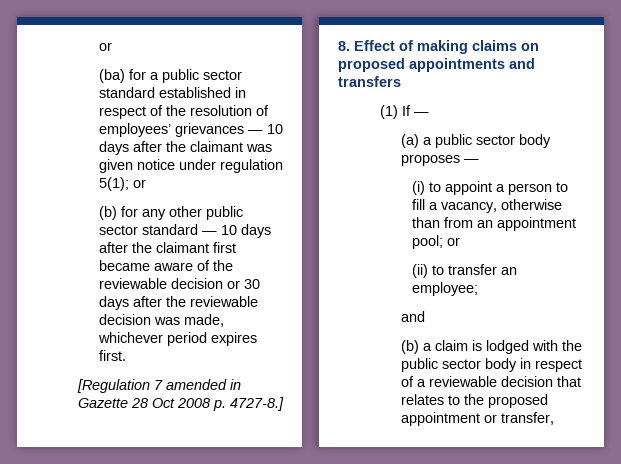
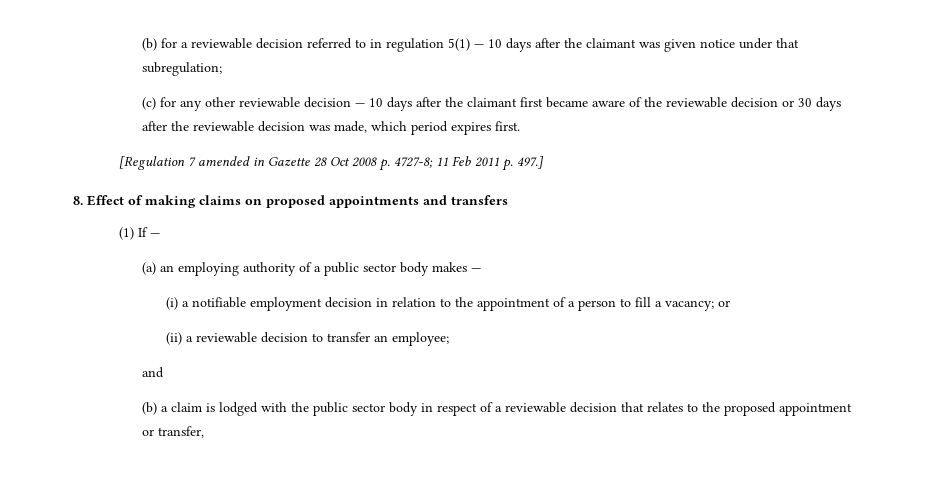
[98,42,112,51] [98,69,242,83] [98,87,246,98] [98,105,269,119] [98,123,244,137] or // (ba) for a public sector standard established in respect of the resolution of employees’ grievances -> [142,38,471,52] (b) for a reviewable decision referred to in regulation 5(1)
[219,159,283,173] [98,177,146,191] [98,206,243,220] [98,224,198,235] regulation 5(1); or // (b) for any other public sector standard -> [776,38,800,48] [142,62,223,76] [142,97,352,111] that subregulation; // (c) for any other reviewable decision
[97,332,163,343] whichever -> [371,121,408,131] which
[229,397,284,411] 4727-8.] -> [394,156,545,171] 4727-8; 11 Feb 2011 p. 497.]
(419, 141) none -> [160,262,313,276] an employing authority of
[400,154,460,166] proposes -> [432,262,468,272] makes
[429,181,493,195] to appoint -> [181,297,566,311] a notifiable employment decision in relation to the appointment of
[441,199,563,213] [412,217,577,231] [412,235,444,249] vacancy, otherwise than from an appointment pool; -> [664,300,714,311] vacancy;
(429, 271) none -> [185,332,308,343] a reviewable decision

